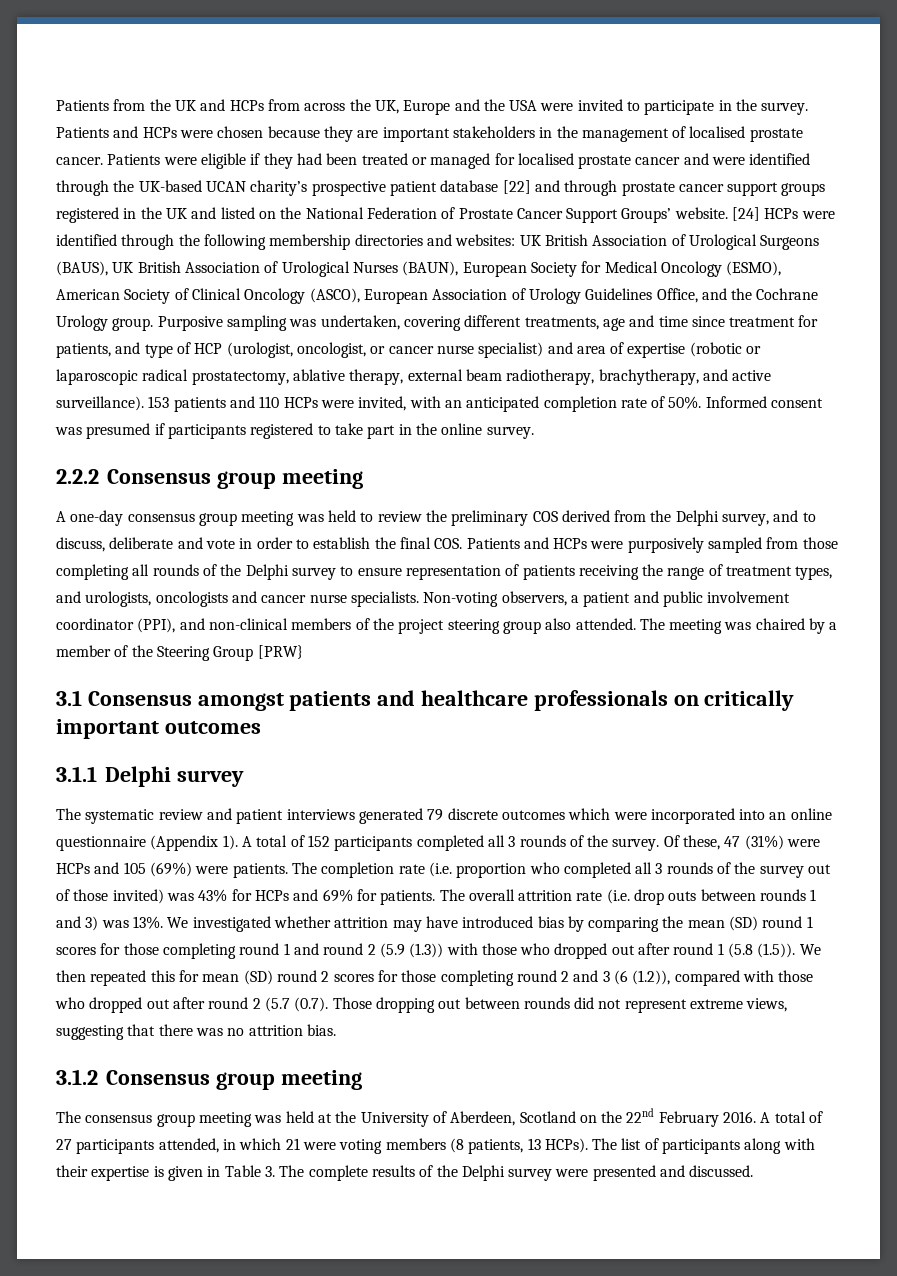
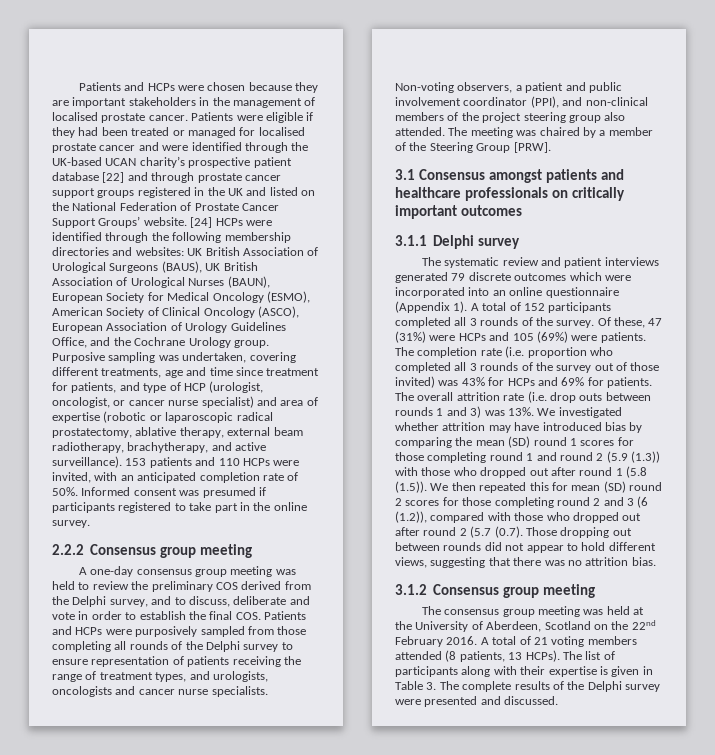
[56,99,809,115] [56,127,109,138] Patients from the UK and HCPs from across the UK, Europe and the USA were invited to participate in the survey. Patients -> [78,82,121,91] Patients
[257,645,303,659] [PRW} -> [513,142,551,153] [PRW].
[624,999,744,1013] represent extreme -> [526,542,656,553] appear to hold different
[56,1138,336,1154] 27 participants attended, in which 21 were -> [533,637,548,645] 21
(446, 1144) none -> [395,651,442,660] attended

